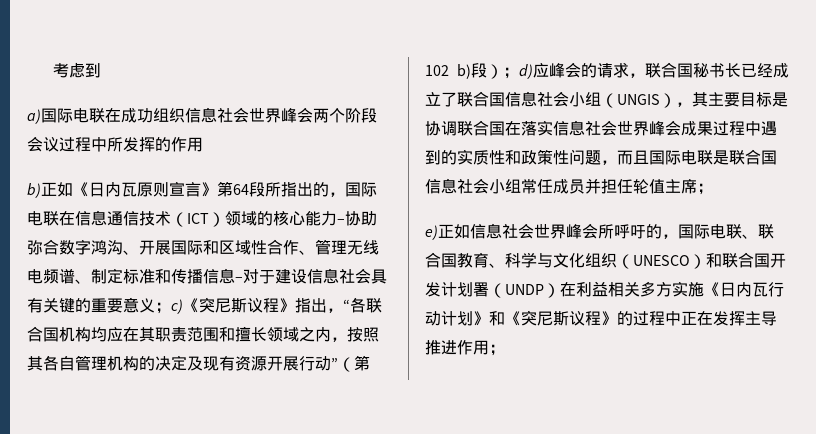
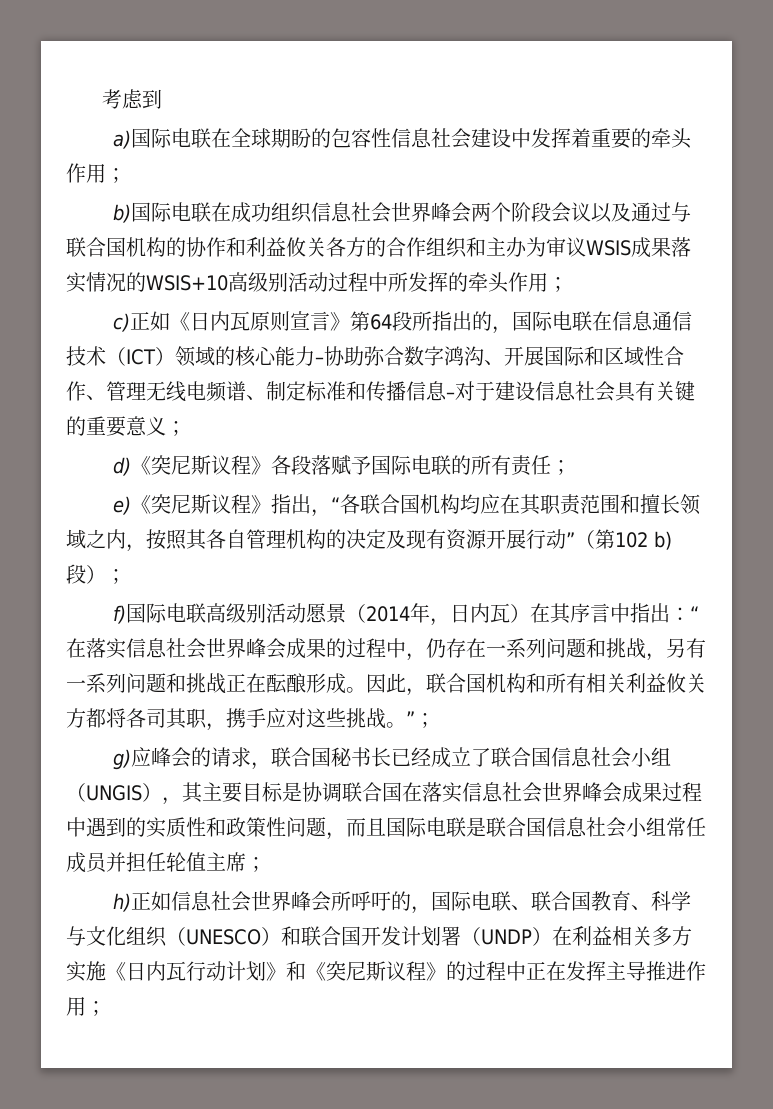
(121, 115) none -> [231,128,693,149] [66,163,126,183] [113,202,232,223] 全球期盼的包容性信息社会建设中发挥着重要的牵头作用； // b)国际电联在
(59, 144) none -> [591,202,692,223] [66,237,691,258] [66,272,328,293] 以及通过与联合国机构的协作和利益攸关各方的合作组织和主办为审议WSIS成果落实情况的WSIS+10高级别活动
[171,137,203,152] [27,183,41,198] 作用 // b) -> [468,272,568,293] [113,313,131,332] 牵头作用； // c)
[171,299,183,314] c) -> [113,455,572,476] [113,496,132,515] // d)《突尼斯议程》各段落赋予国际电联的所有责任； // e)
[519,64,533,79] d) -> [113,603,700,626] [66,638,706,661] [66,673,706,696] [66,708,435,731] [113,749,132,770] // f)国际电联高级别活动愿景（2014年，日内瓦）在其序言中指出：“在落实信息社会世界峰会成果的过程中，仍存在一系列问题和挑战，另有一系列问题和挑战正在酝酿形成。因此，联合国机构和所有相关利益攸关方都将各司其职，携手应对这些挑战。”； // g)
[425,225,438,240] e) -> [113,893,132,912] h)

